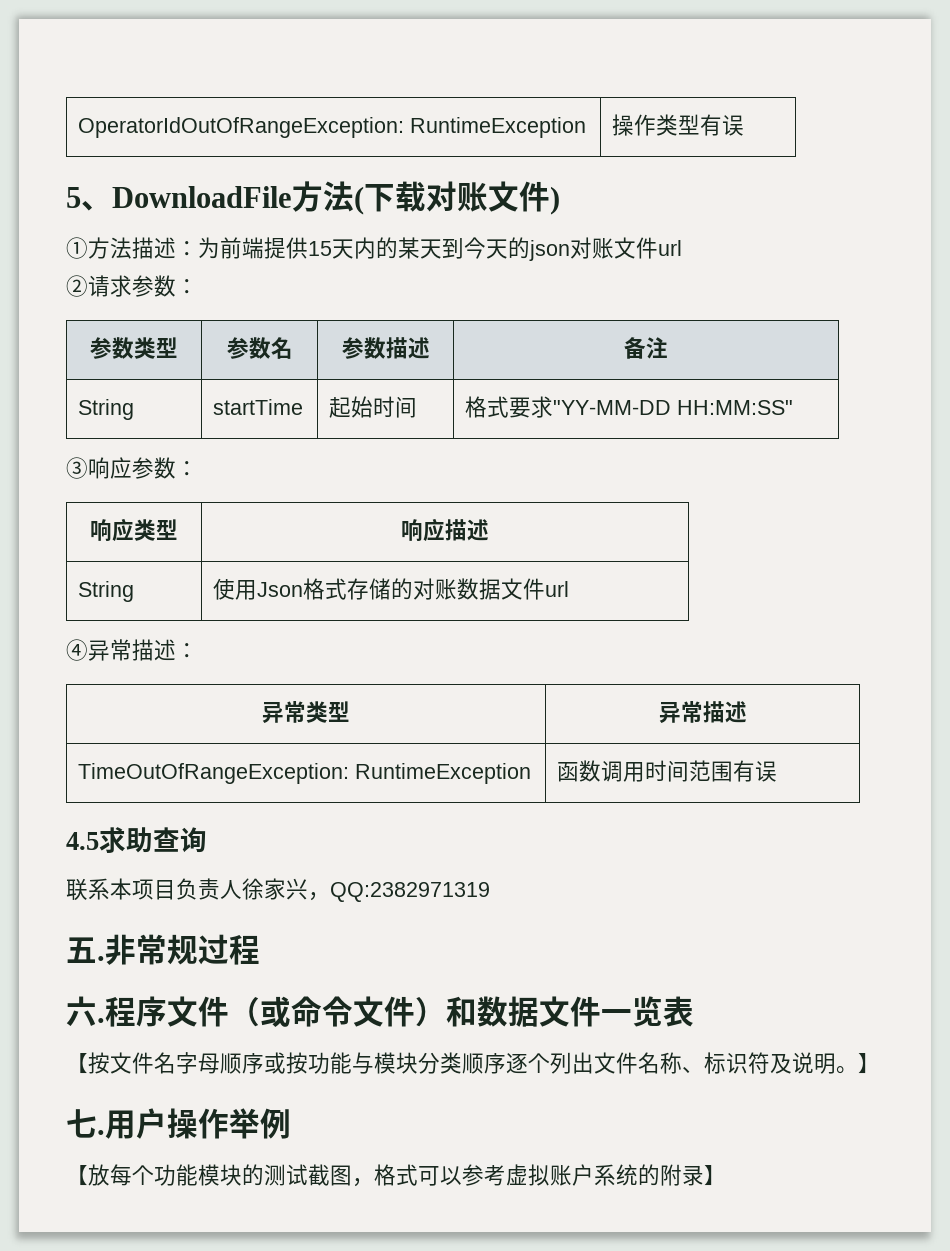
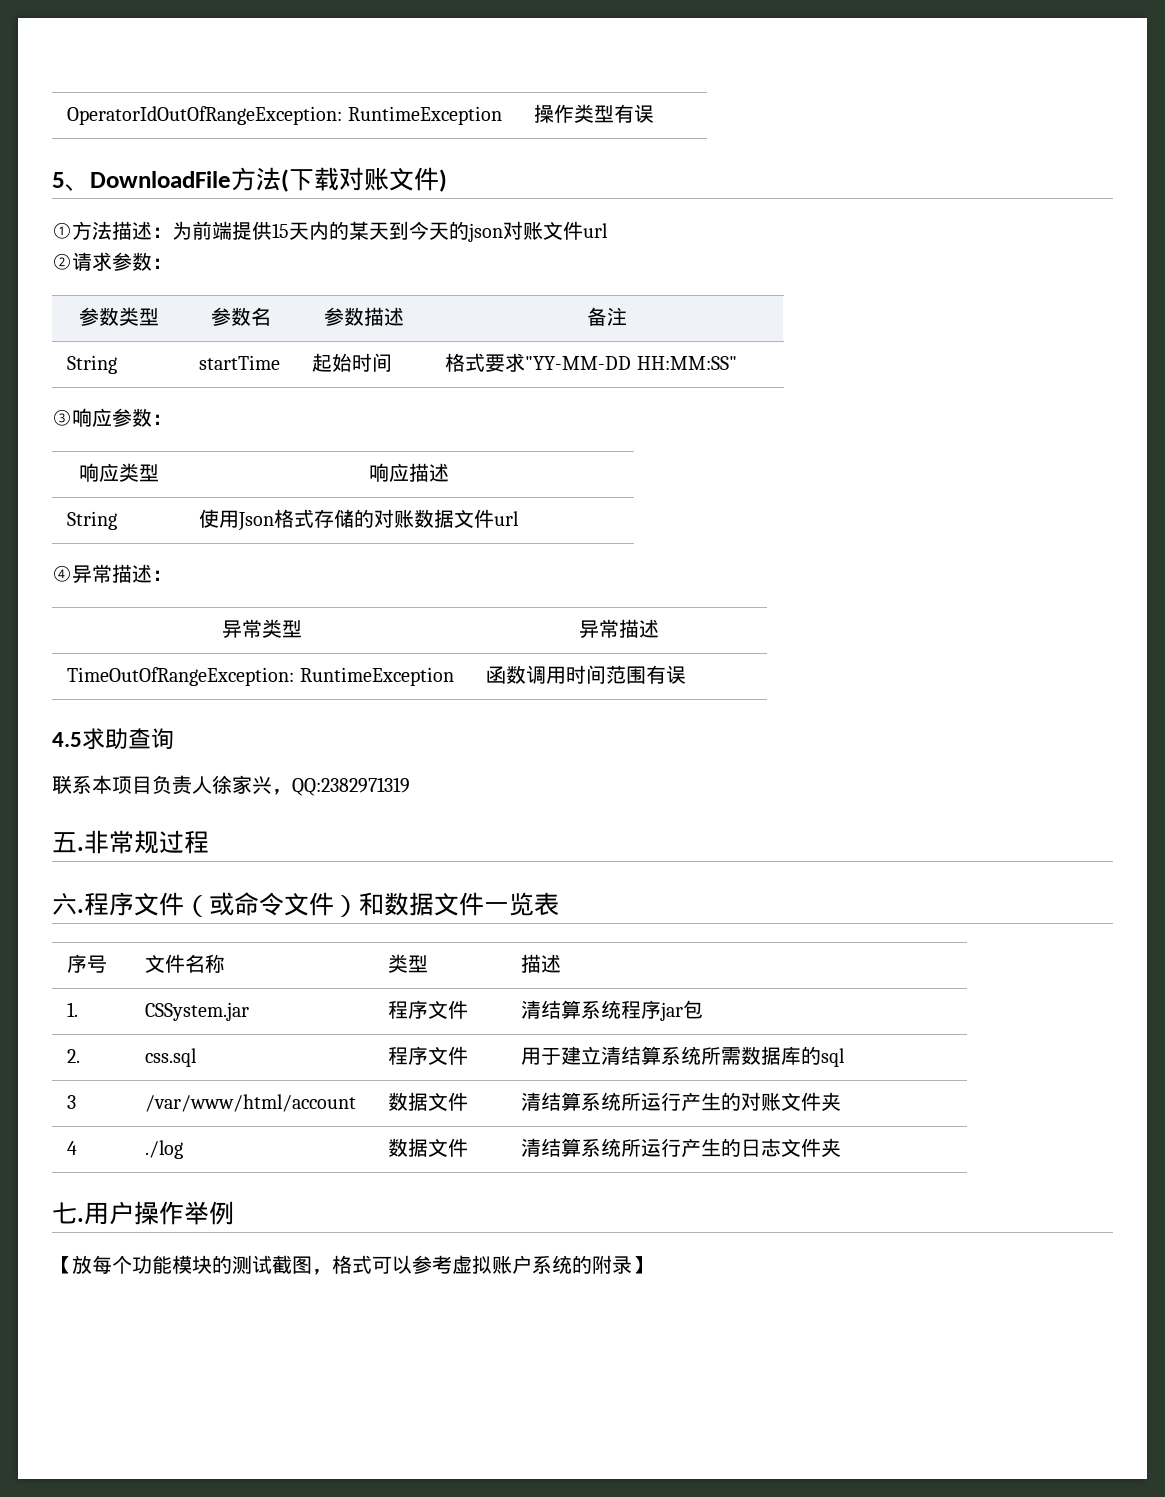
[66,1052,880,1074] // 【按文件名字母顺序或按功能与模块分类顺序逐个列出文件名称、标识符及说明。】 -> [67,954,108,973] [145,954,226,973] [388,954,429,973] [521,954,562,973] [67,1002,79,1017] [145,1002,250,1021] [388,1000,469,1019] [521,1000,704,1021] [67,1049,81,1063] [145,1048,198,1067] [388,1046,469,1065] [521,1046,846,1067] [67,1095,77,1109] [145,1094,357,1112] [388,1092,469,1111] [521,1092,842,1112] [67,1141,78,1155] [145,1140,184,1159] [388,1138,469,1157] [521,1138,842,1158] // 序号 | 文件名称 | 类型 | 描述 // 1. | CSSystem.jar | 程序文件 | 清结算系统程序jar包 // 2. | css.sql | 程序文件 | 用于建立清结算系统所需数据库的sql // 3 | /var/www/html/account | 数据文件 | 清结算系统所运行产生的对账文件夹 // 4 | ./log | 数据文件 | 清结算系统所运行产生的日志文件夹

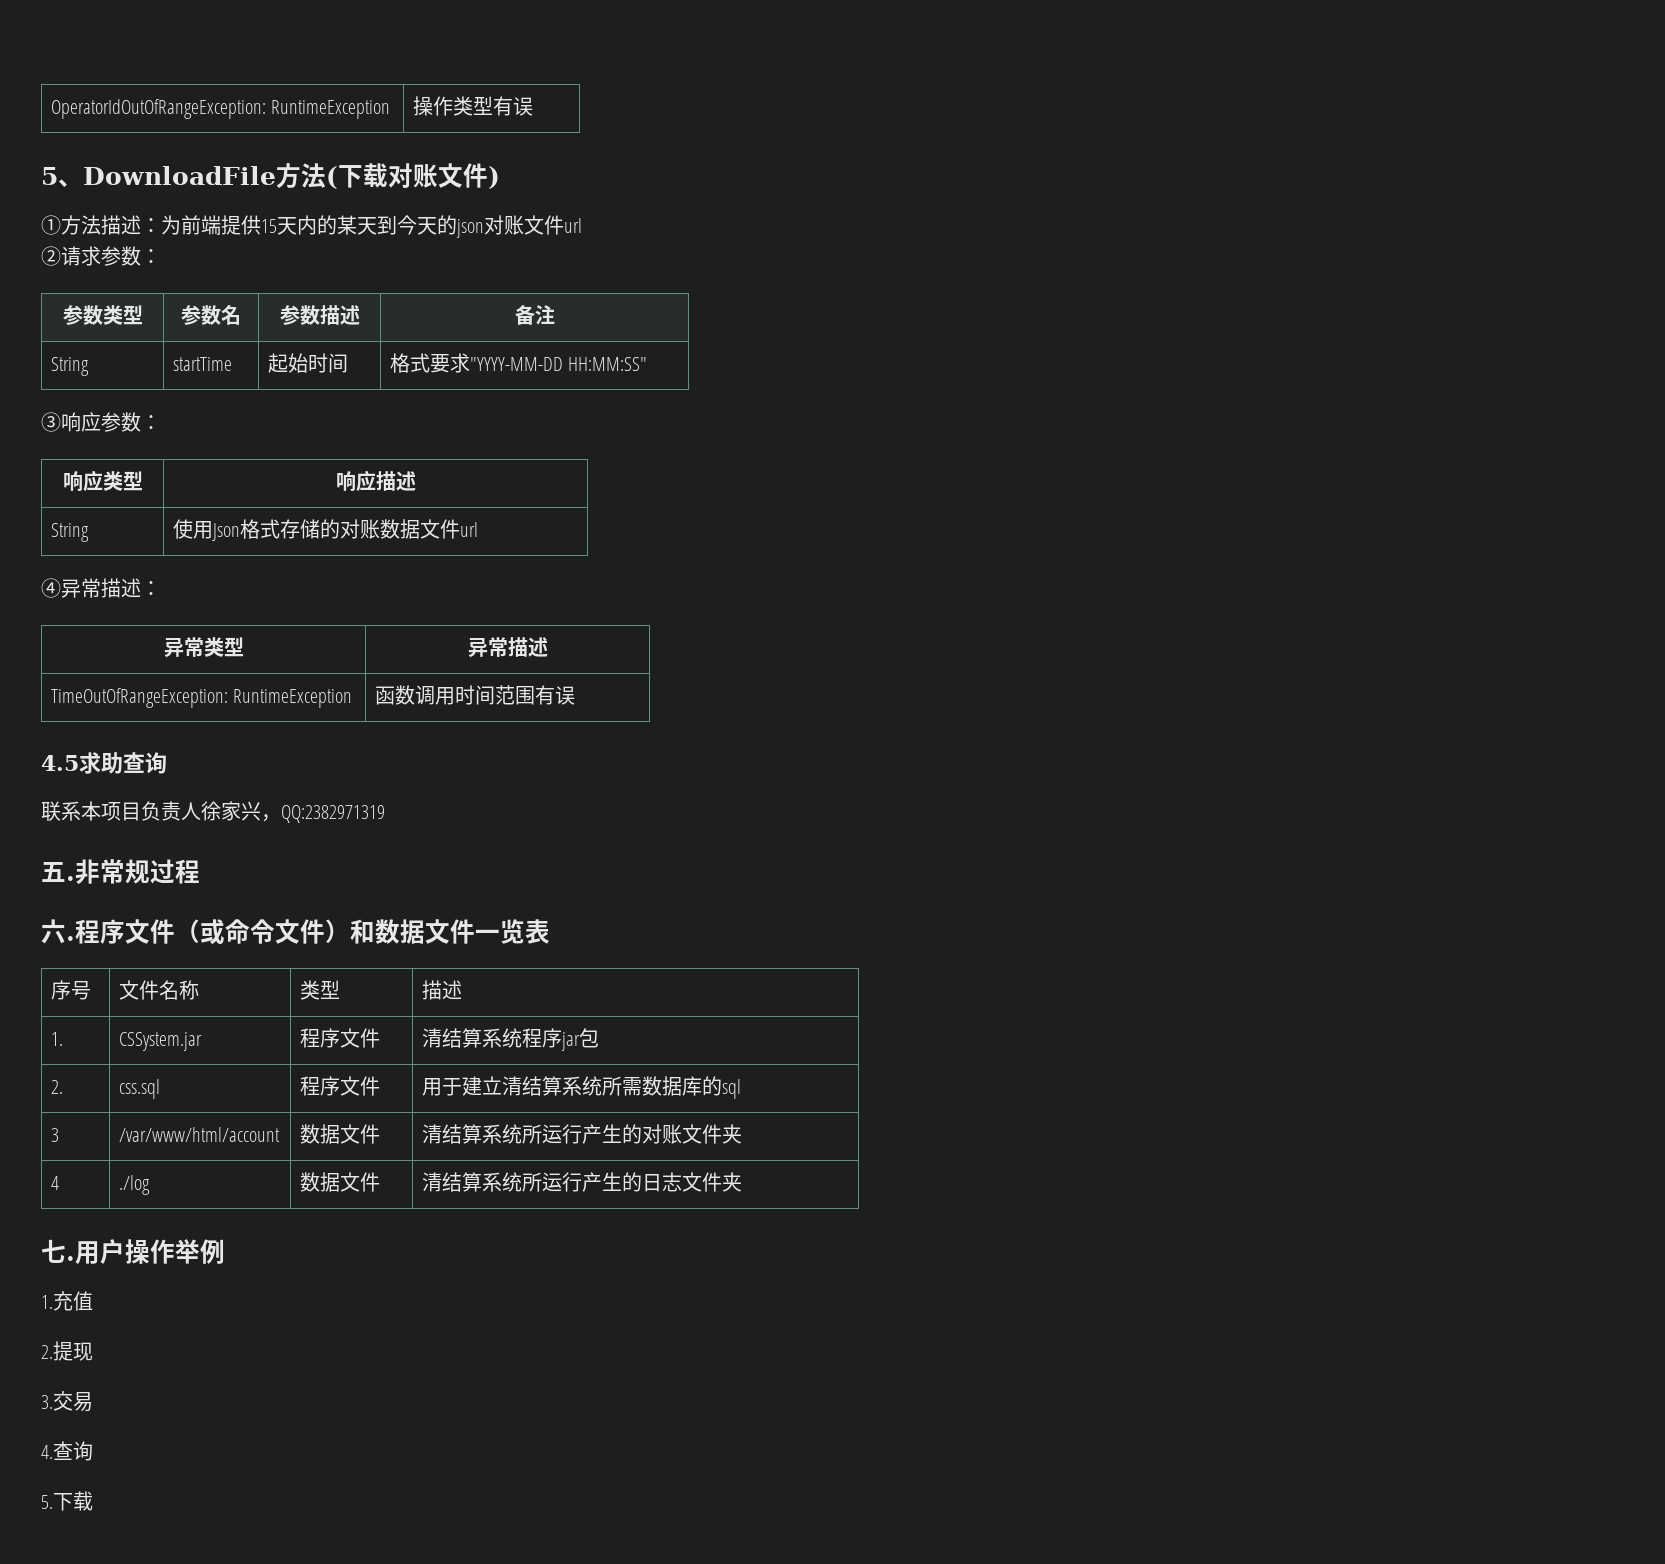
[525,356,632,370] "YY-MM-DD -> [470,357,564,371] "YYYY-MM-DD
[52,1255,652,1275] 【放每个功能模块的测试截图，格式可以参考虚拟账户系统的附录】 -> [41,1291,93,1311] [41,1341,93,1361] [41,1391,93,1412] [41,1441,93,1461] [41,1491,93,1511] 1.充值 // 2.提现 // 3.交易 // 4.查询 // 5.下载

